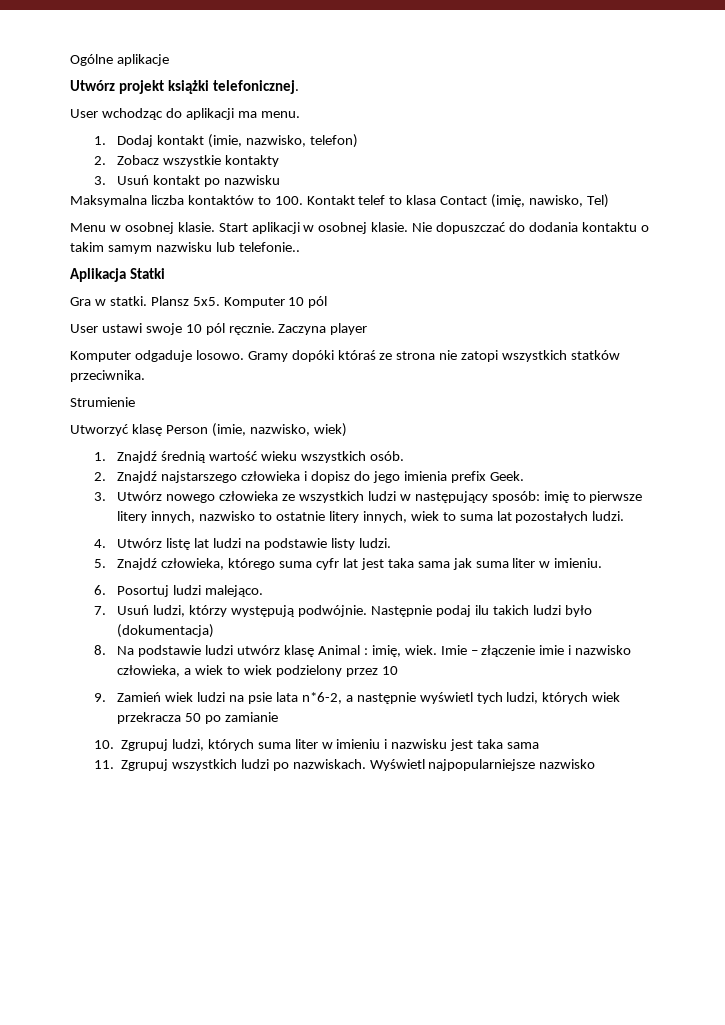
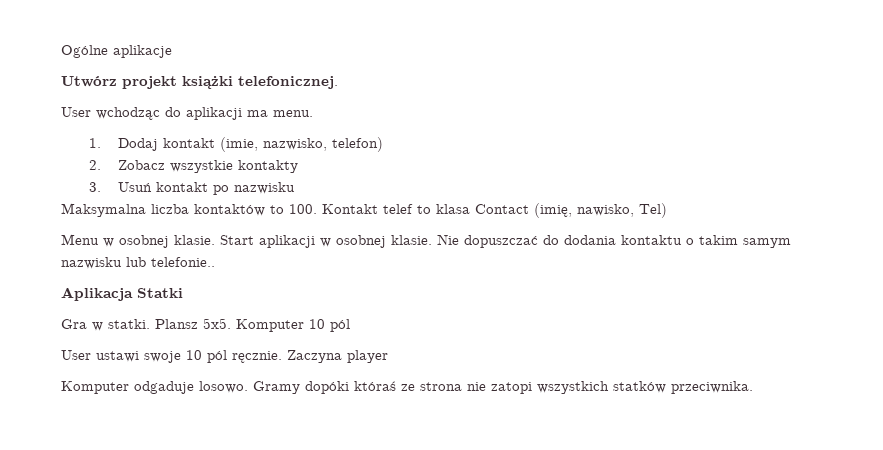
[70,397,135,407] [70,423,347,437] [93,451,404,463] [93,471,524,483] [93,491,643,503] [117,511,625,523] [93,538,391,550] [93,558,603,570] [93,585,264,597] [93,605,592,617] [117,624,215,638] [93,645,632,657] [117,665,398,677] [93,692,621,704] [117,712,279,724] [93,739,539,751] [93,759,596,771] // Strumienie // Utworzyć klasę Person (imie, nazwisko, wiek) // 1. Znajdź średnią wartość wieku wszystkich osób. // 2. Znajdź najstarszego człowieka i dopisz do jego imienia prefix Geek. // 3. Utwórz nowego człowieka ze wszystkich ludzi w następujący sposób: imię to pierwsze litery innych, nazwisko to ostatnie litery innych, wiek to suma lat pozostałych ludzi. // 4. Utwórz listę lat ludzi na podstawie listy ludzi. // 5. Znajdź człowieka, którego suma cyfr lat jest taka sama jak suma liter w imieniu. // 6. Posortuj ludzi malejąco. // 7. Usuń ludzi, którzy występują podwójnie. Następnie podaj ilu takich ludzi było (dokumentacja) // 8. Na podstawie ludzi utwórz klasę Animal : imię, wiek. Imie – złączenie imie i nazwisko człowieka, a wiek to wiek podzielony przez 10 // 9. Zamień wiek ludzi na psie lata n*6-2, a następnie wyświetl tych ludzi, których wiek przekracza 50 po zamianie // 10. Zgrupuj ludzi, których suma liter w imieniu i nazwisku jest taka sama // 11. Zgrupuj wszystkich ludzi po nazwiskach. Wyświetl najpopularniejsze nazwisko -> (753, 387) none

